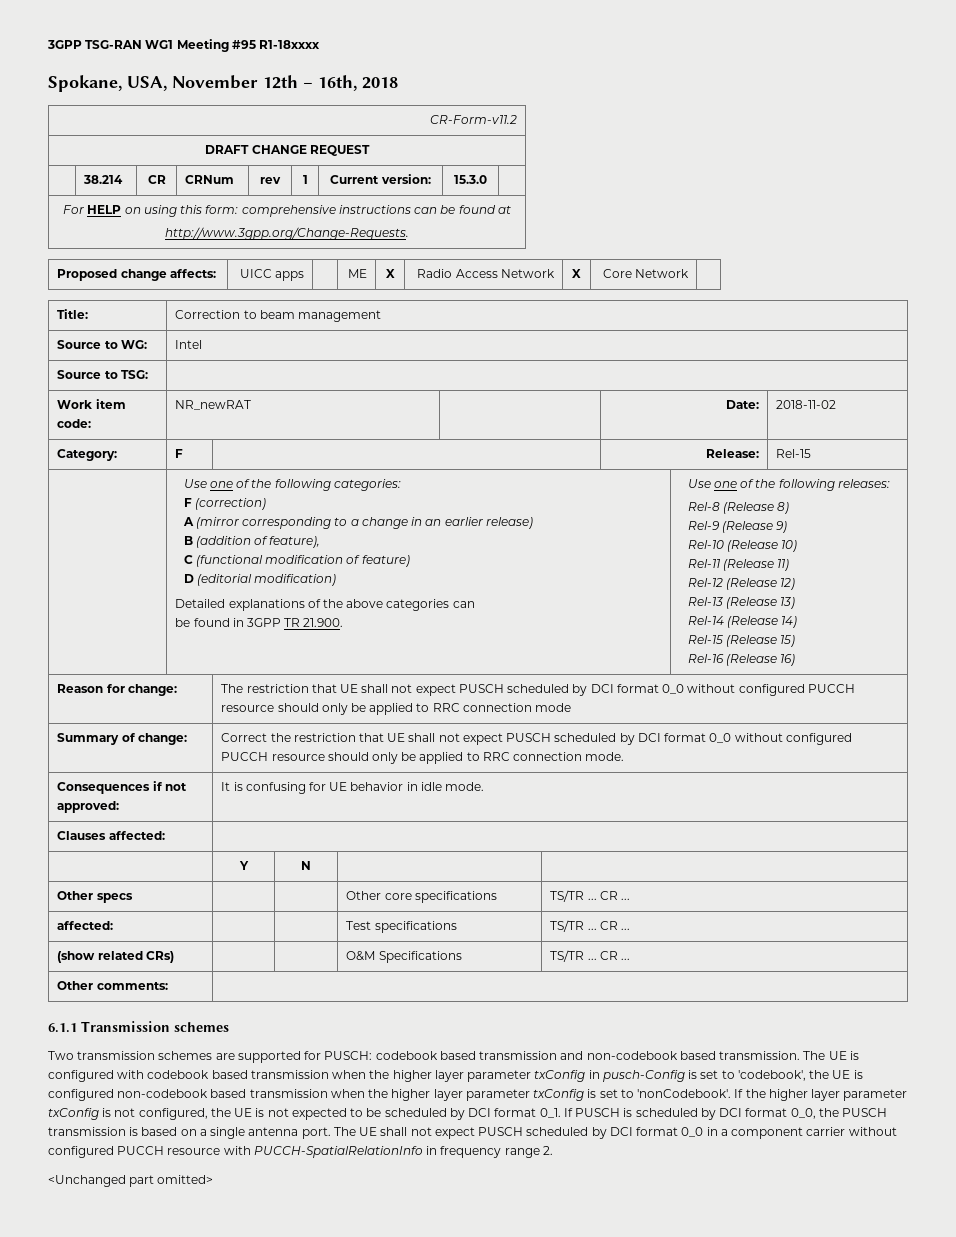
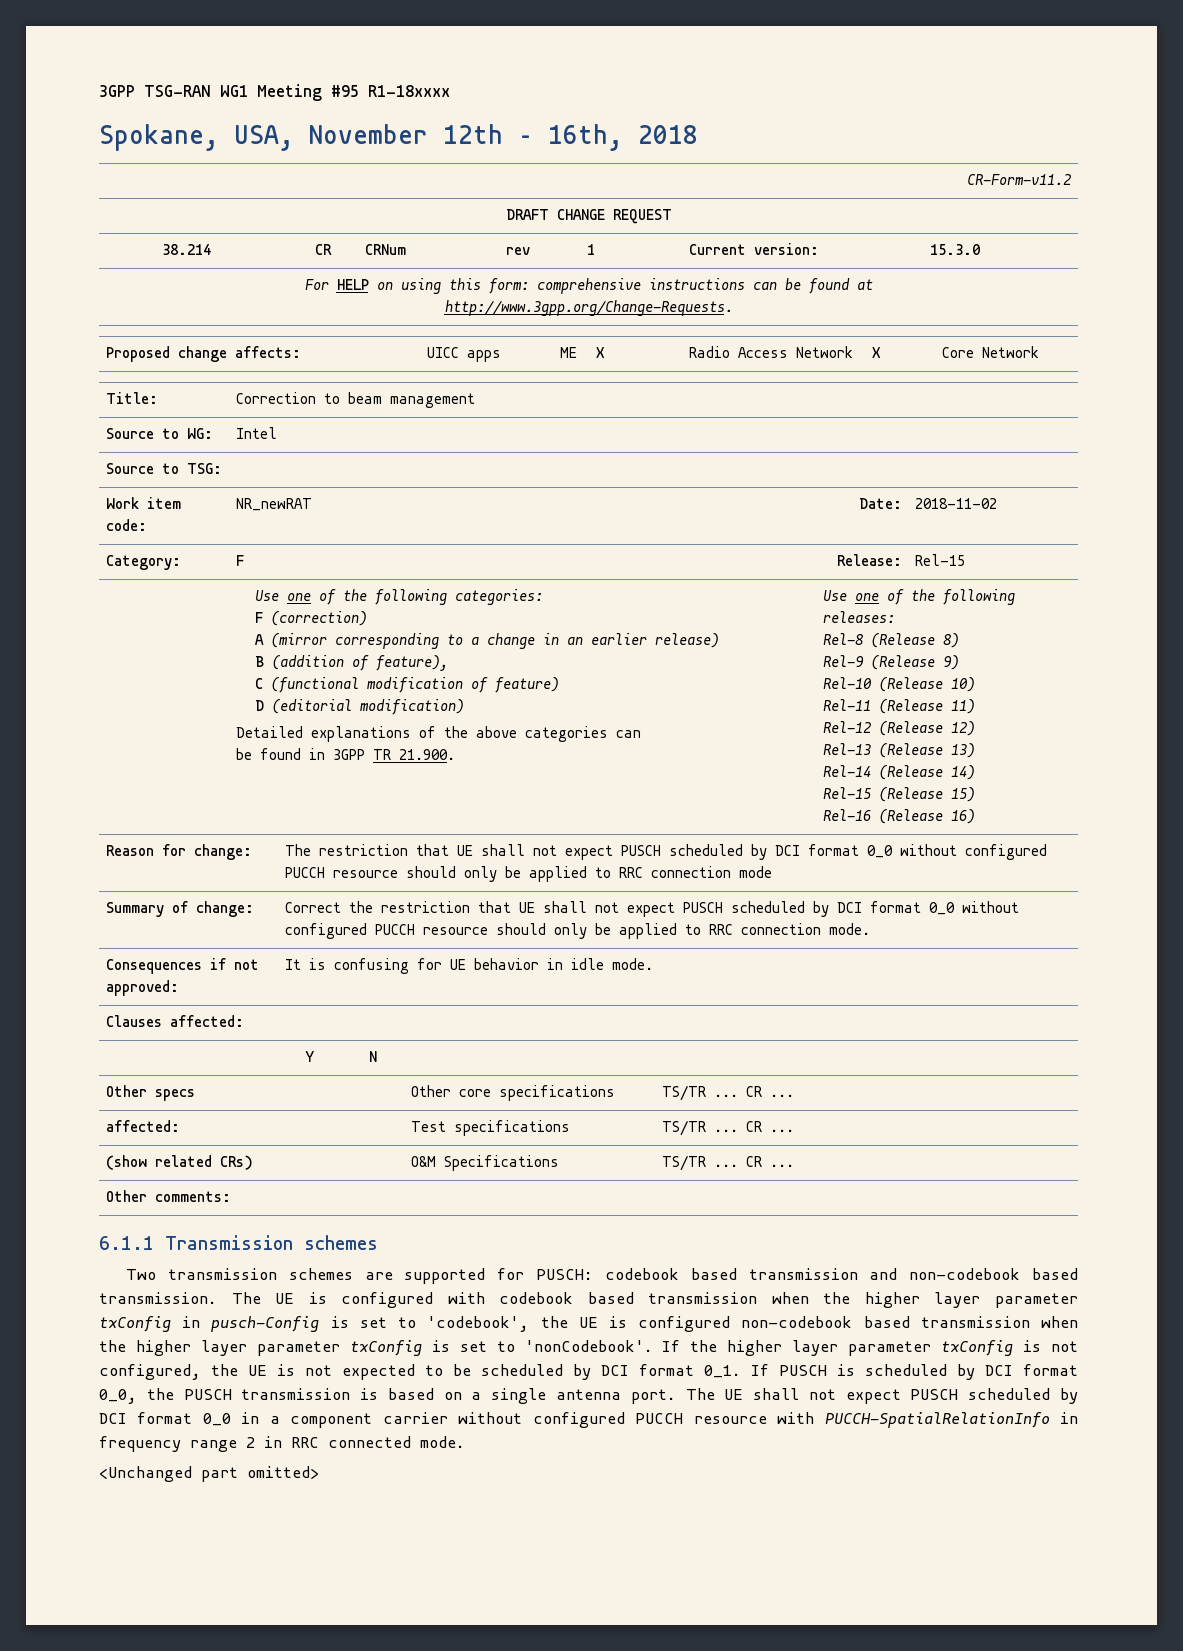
[542,1146,553,1155] 2. -> [246,1436,465,1448] 2 in RRC connected mode.

